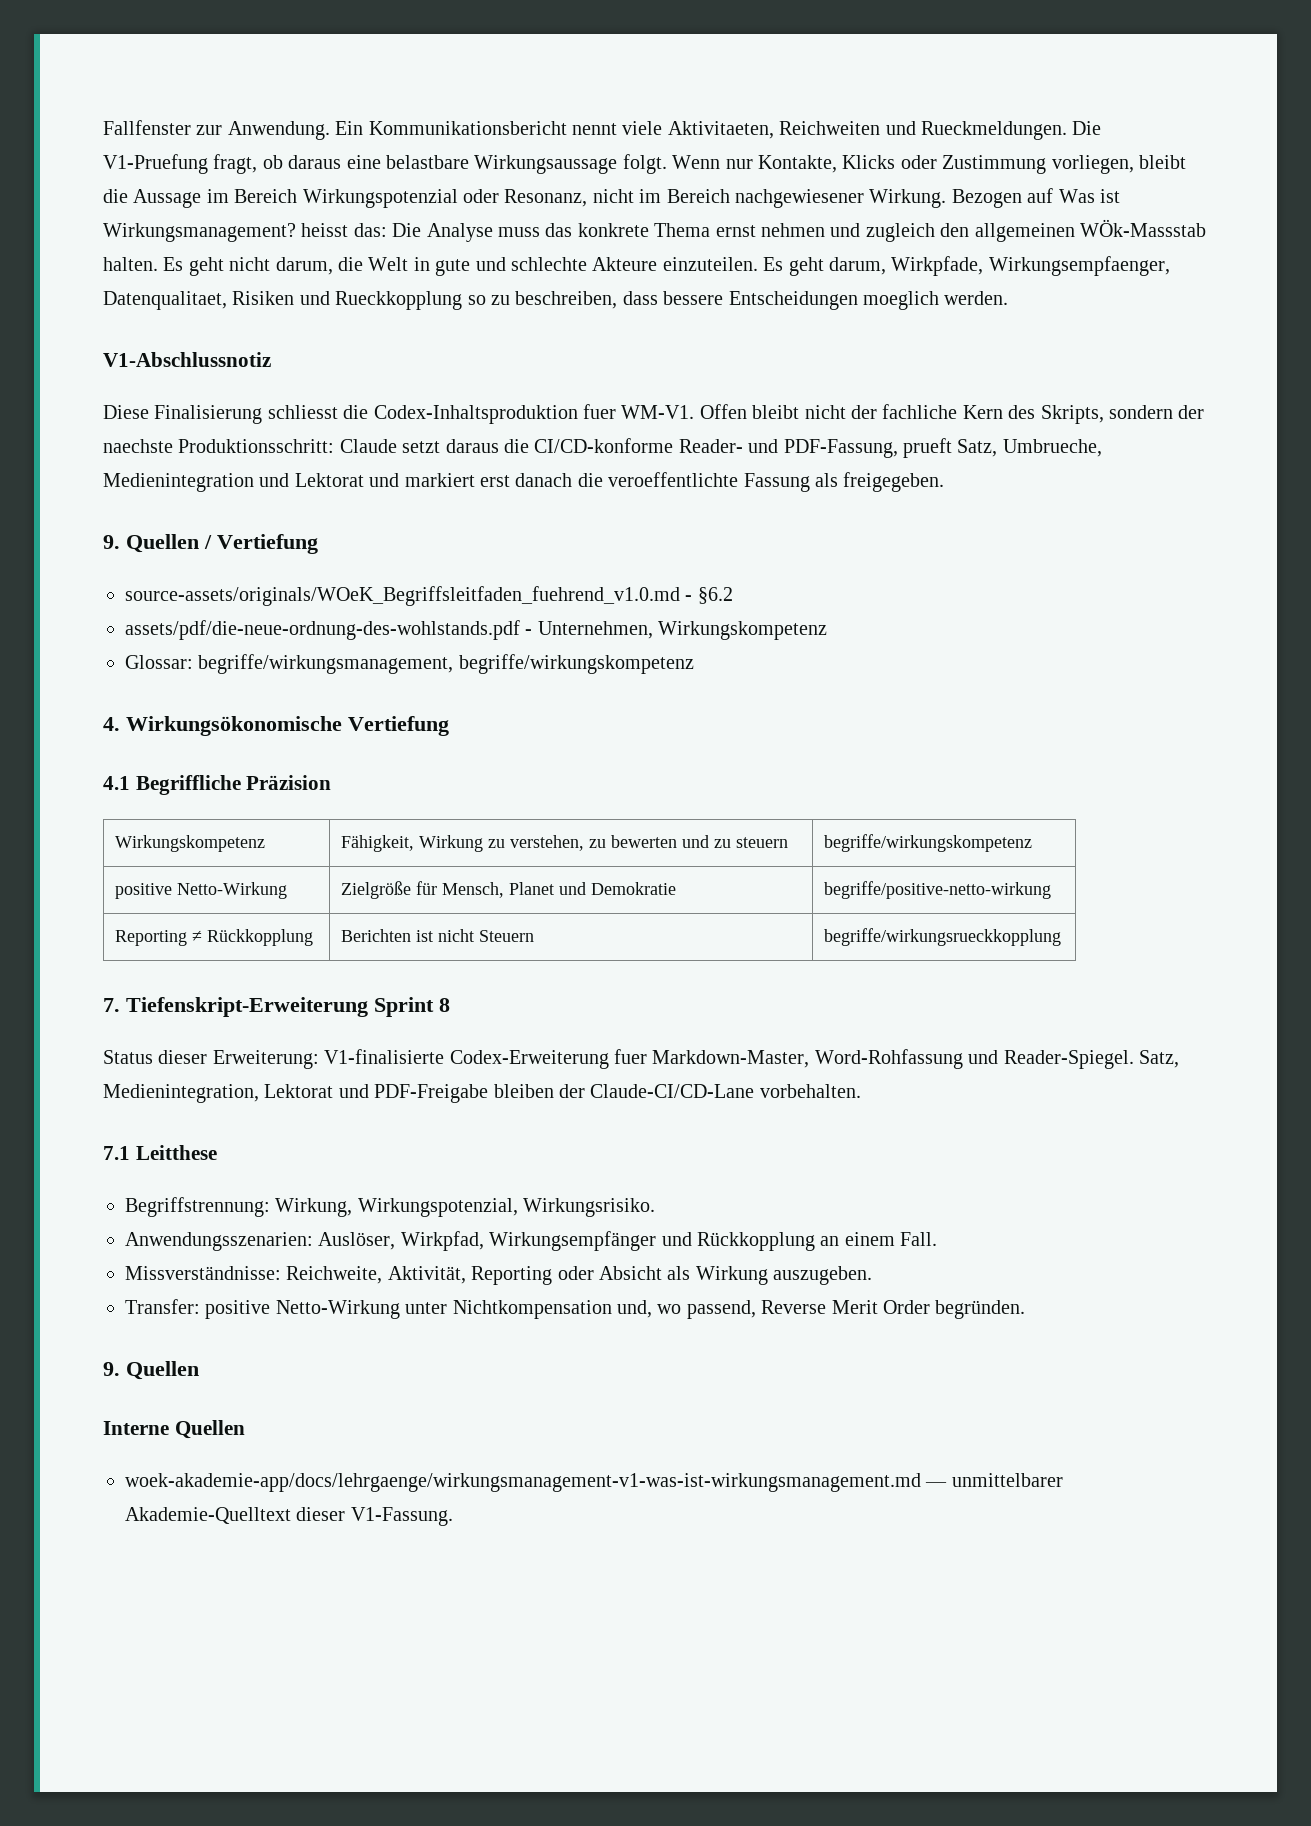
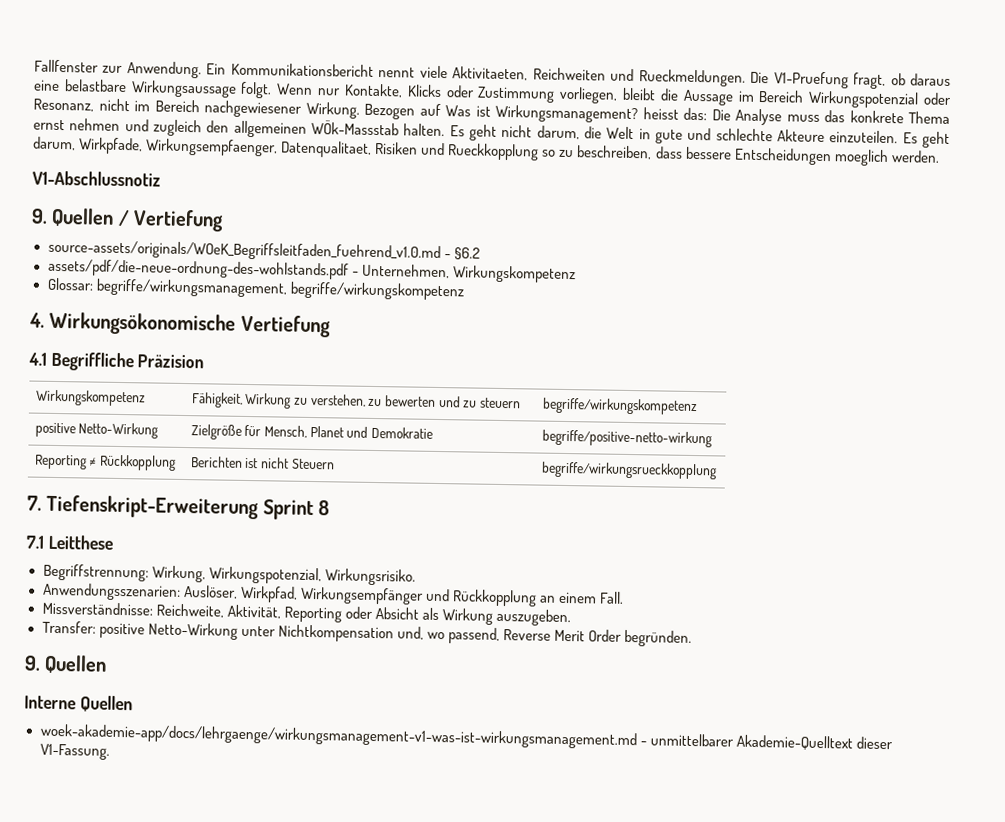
[103,404,1205,424] [103,438,1102,458] [103,472,945,492] // Diese Finalisierung schliesst die Codex-Inhaltsproduktion fuer WM-V1. Offen bleibt nicht der fachliche Kern des Skripts, sondern der naechste Produktionsschritt: Claude setzt daraus die CI/CD-konforme Reader- und PDF-Fassung, prueft Satz, Umbrueche, Medienintegration und Lektorat und markiert erst danach die veroeffentlichte Fassung als freigegeben. -> (161, 178) none
[103,1049,1179,1069] [103,1084,861,1103] // Status dieser Erweiterung: V1-finalisierte Codex-Erweiterung fuer Markdown-Master, Word-Rohfassung und Reader-Spiegel. Satz, Medienintegration, Lektorat und PDF-Freigabe bleiben der Claude-CI/CD-Lane vorbehalten. -> (331, 508) none
[925,1482,948,1487] — -> [639,740,647,746] -

